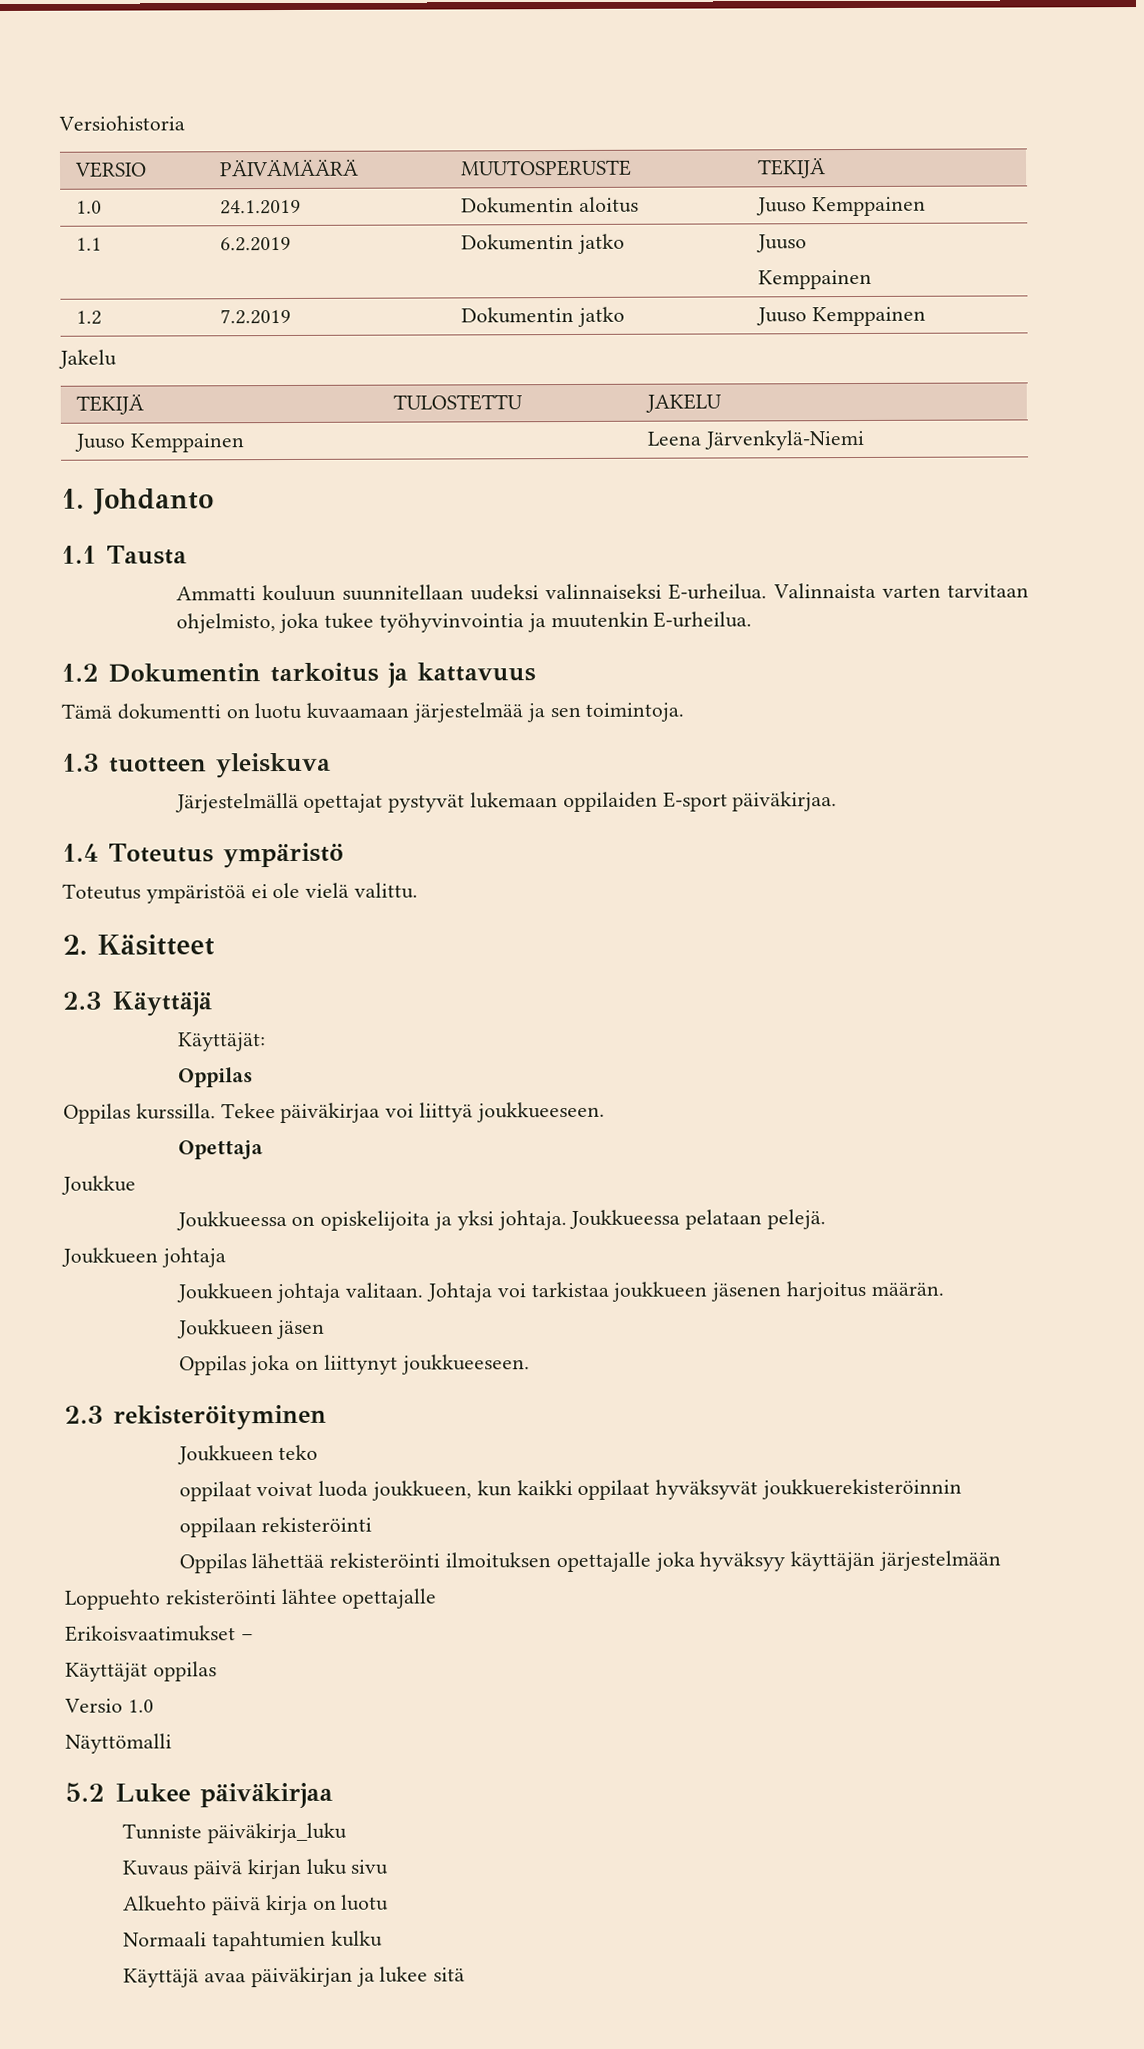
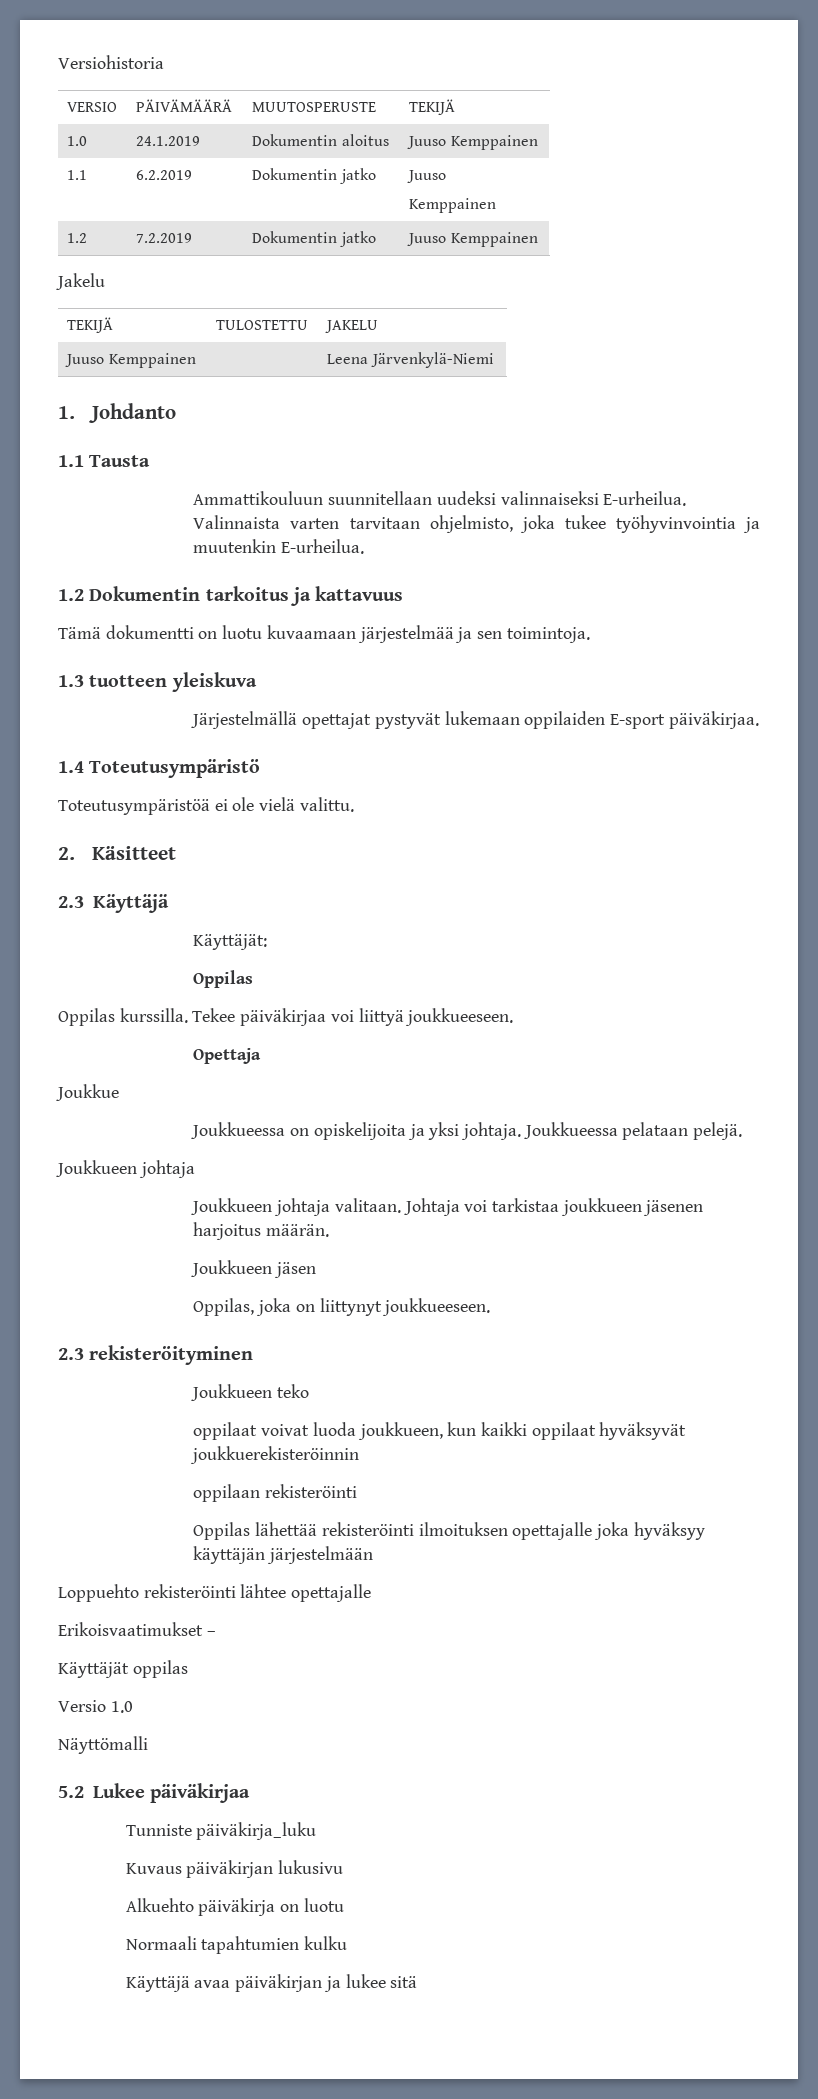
[175,584,336,602] Ammatti kouluun -> [193,491,324,505] Ammattikouluun
[108,842,344,869] [62,883,246,904] Toteutus ympäristö // Toteutus ympäristöä -> [89,759,261,778] [58,799,210,815] Toteutusympäristö // Toteutusympäristöä
[178,1355,247,1376] Oppilas -> [193,1298,255,1316] Oppilas,
[193,1858,389,1880] päivä kirjan luku sivu -> [186,1860,344,1878] päiväkirjan lukusivu
[212,1894,308,1916] päivä kirja -> [198,1898,276,1916] päiväkirja

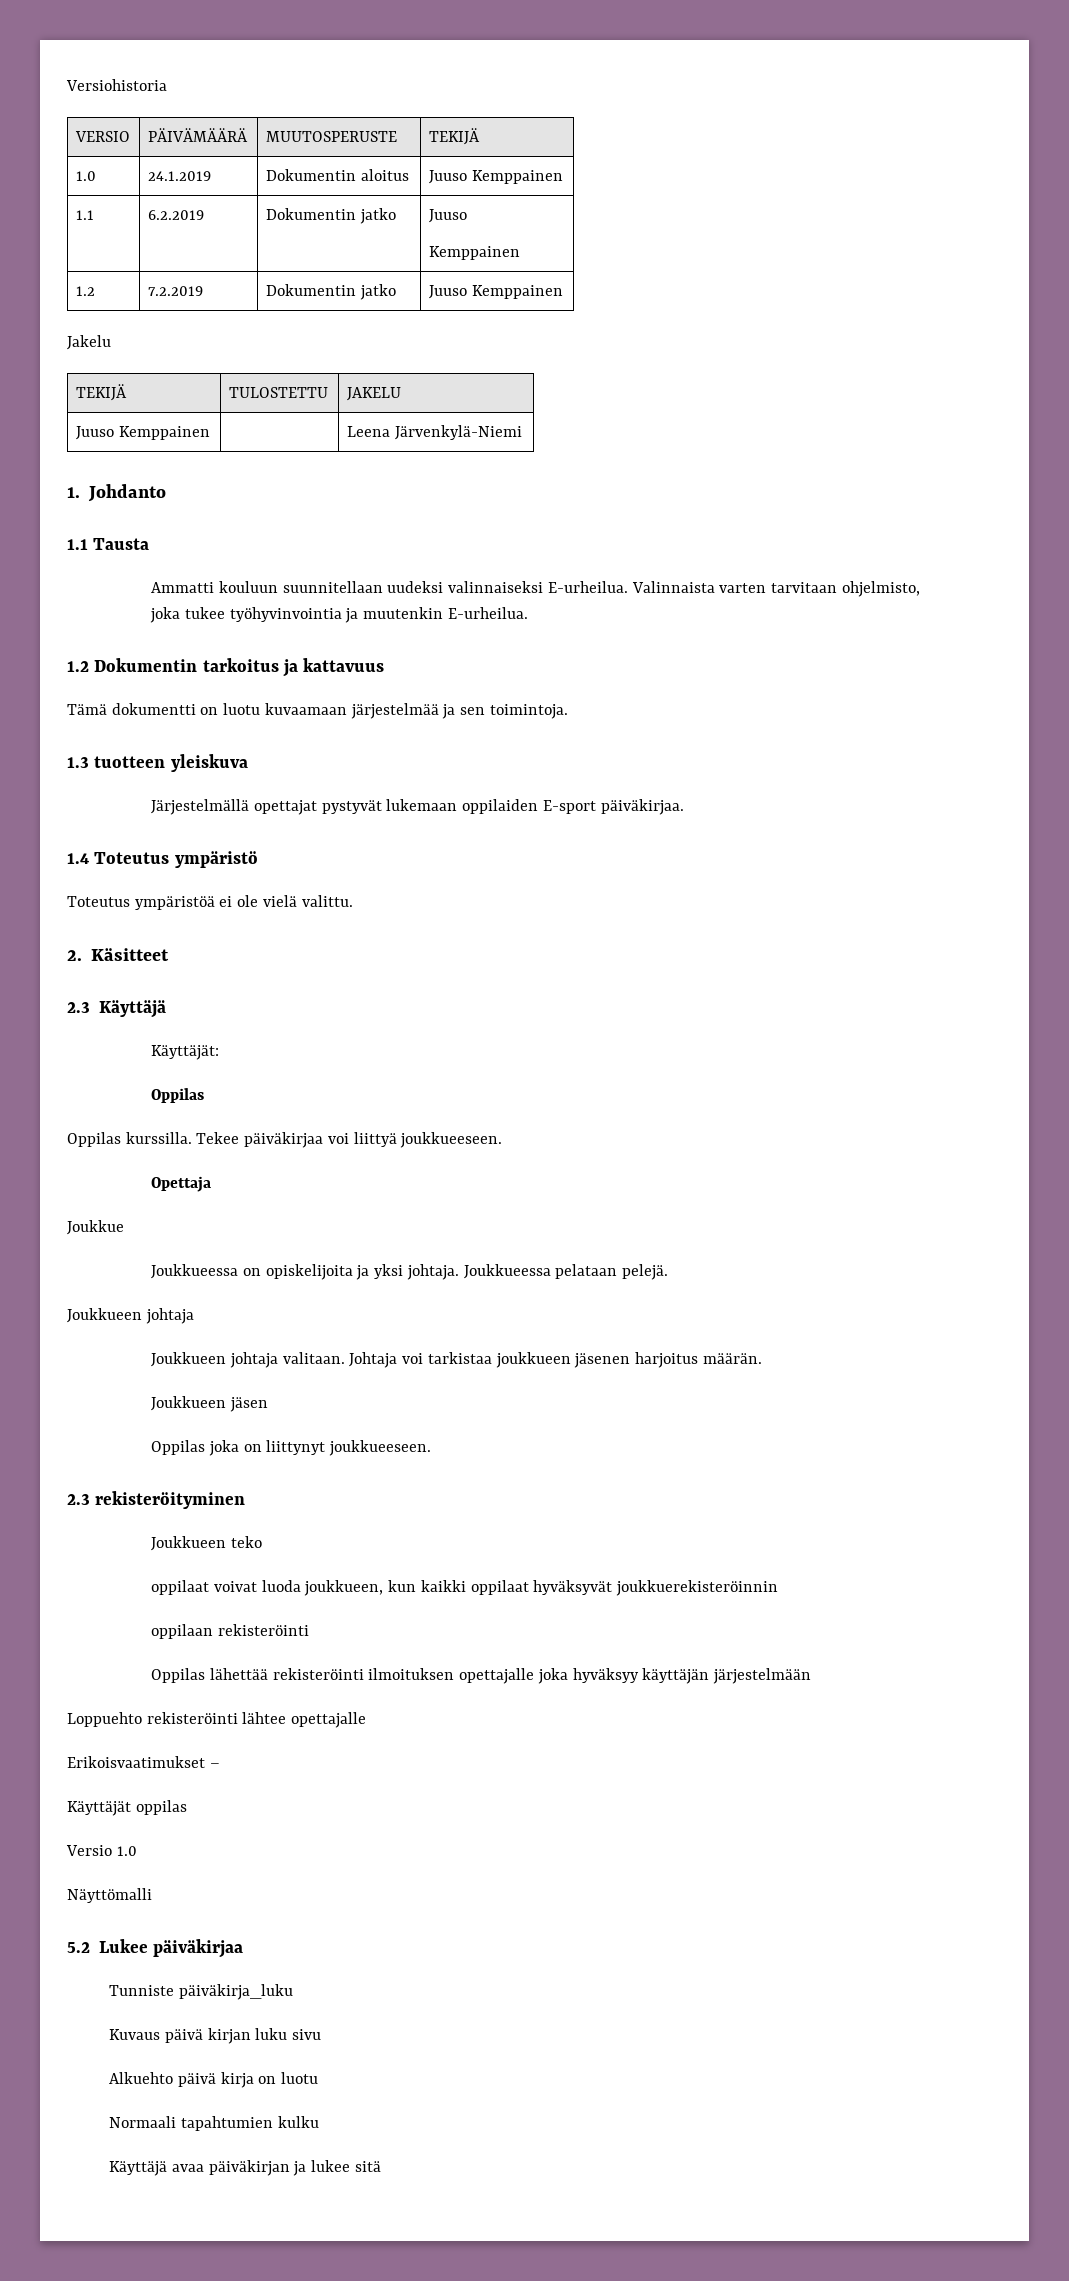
[193,491,324,505] Ammattikouluun -> [151,581,278,593] Ammatti kouluun
[89,759,261,778] [58,799,210,815] Toteutusympäristö // Toteutusympäristöä -> [94,851,258,868] [67,896,215,910] Toteutus ympäristö // Toteutus ympäristöä
[193,1298,255,1316] Oppilas, -> [151,1440,206,1455] Oppilas
[186,1860,344,1878] päiväkirjan lukusivu -> [164,2028,322,2044] päivä kirjan luku sivu
[198,1898,276,1916] päiväkirja -> [177,2072,254,2088] päivä kirja

